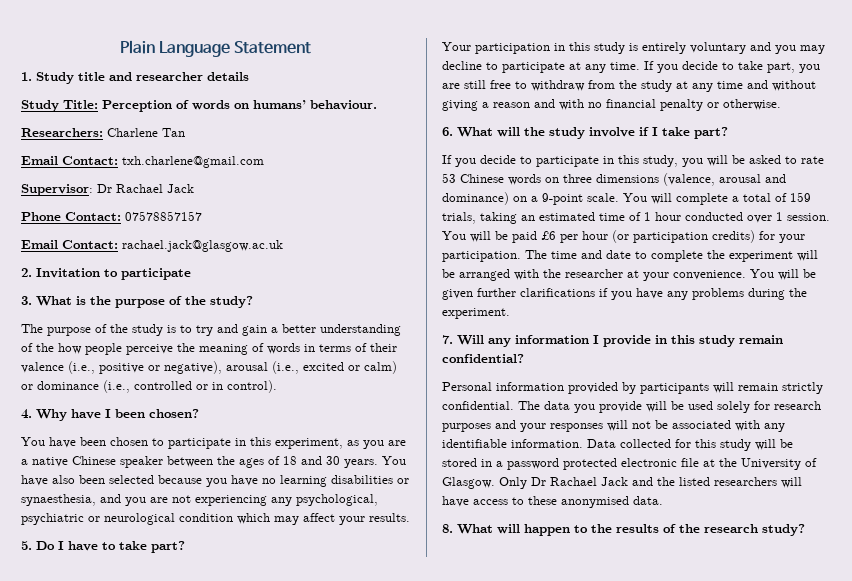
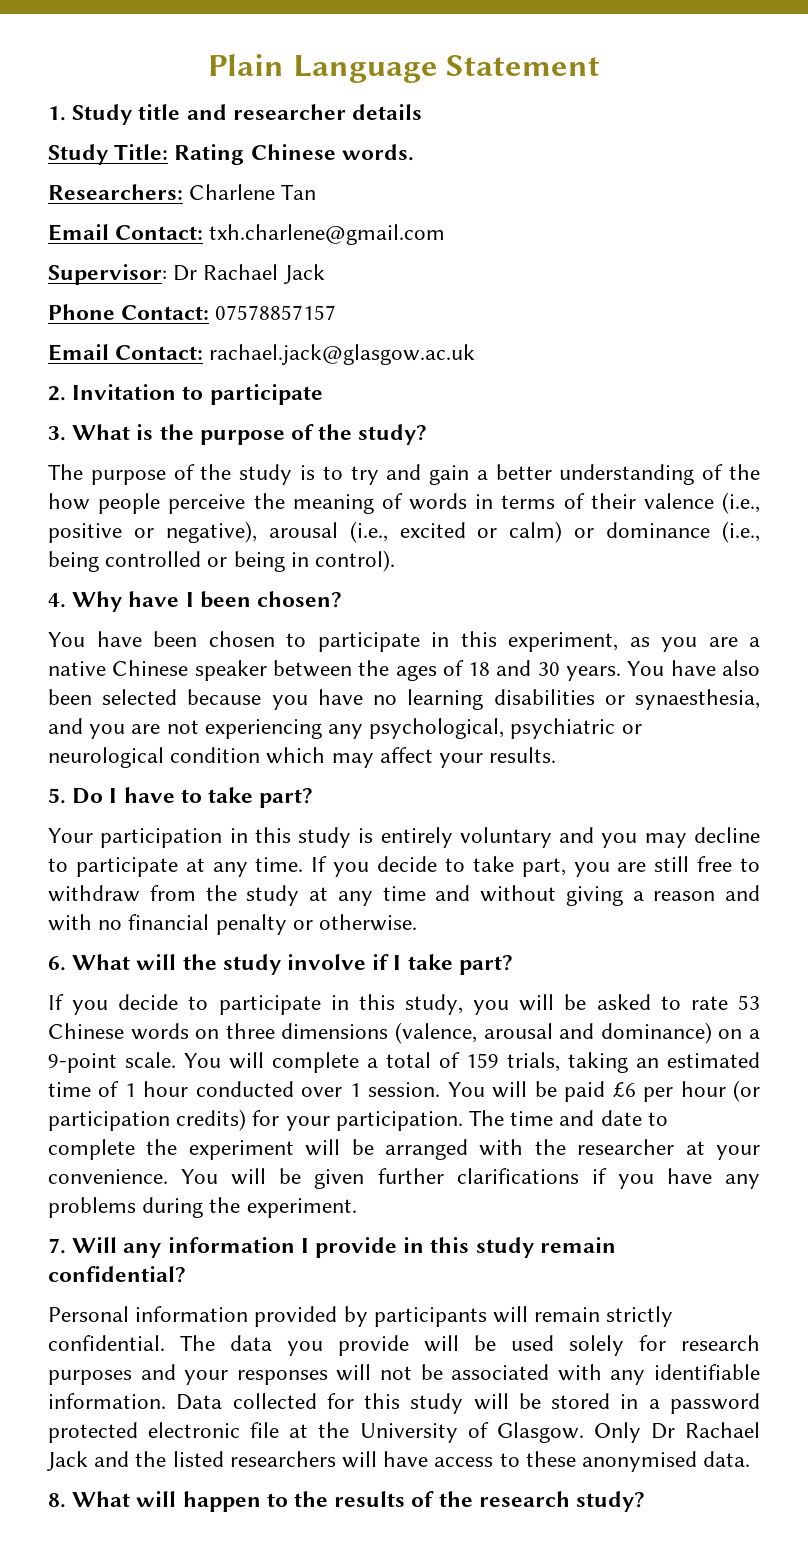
[102,100,377,112] Perception of words on humans’ behaviour. -> [174,144,414,165] Rating Chinese words.
(130, 386) none -> [48,551,99,572] being
(208, 387) none -> [233,551,285,572] being

